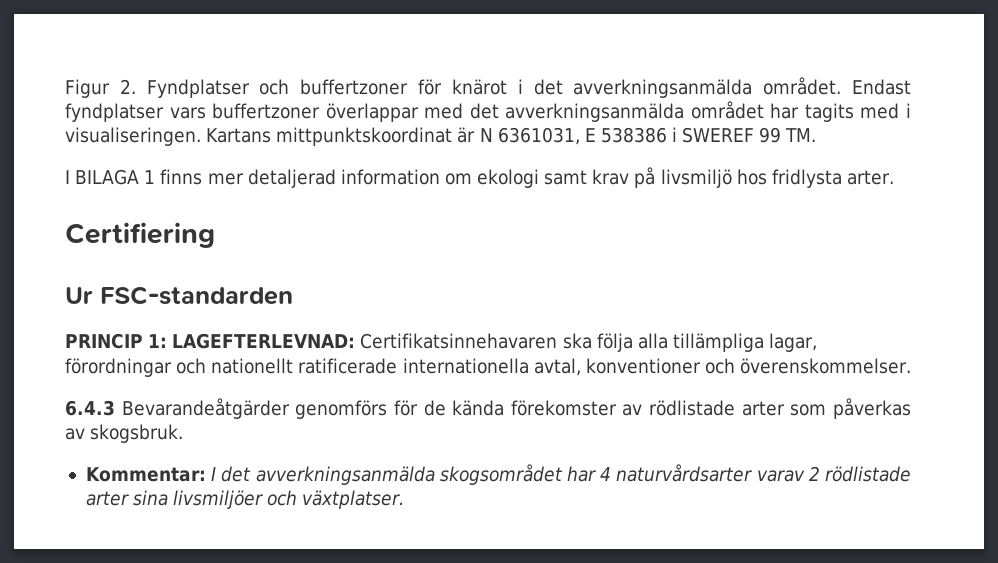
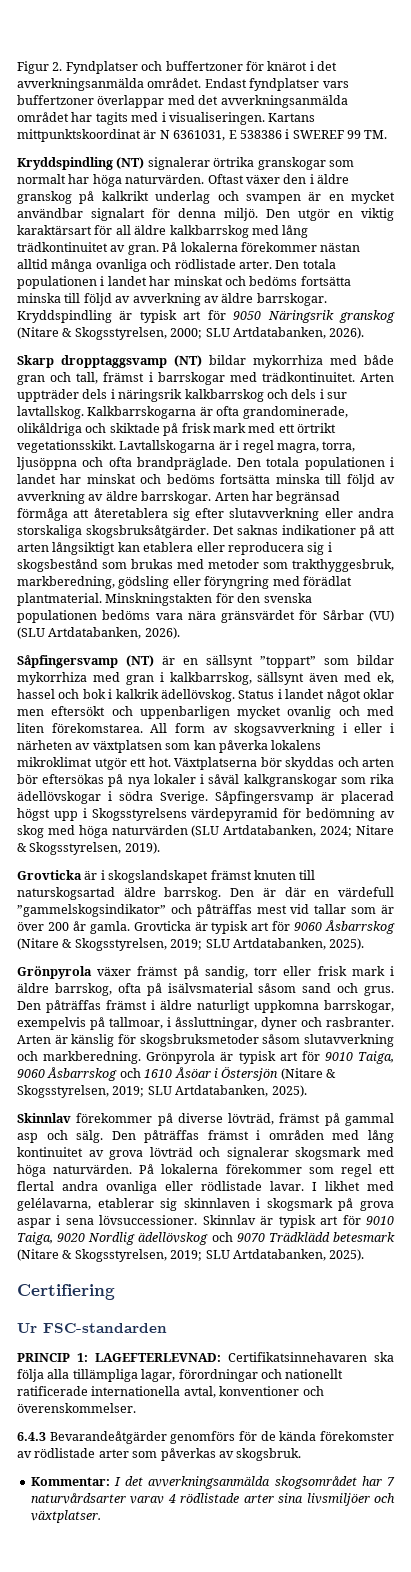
[65,167,894,188] I BILAGA 1 finns mer detaljerad information om ekologi samt krav på livsmiljö hos fridlysta arter. -> [17,157,354,170] [17,174,349,187] [17,191,395,204] [17,208,394,221] [17,225,309,238] [17,242,361,255] [17,259,336,272] [17,276,351,289] [17,293,327,306] [17,310,395,323] [17,327,365,340] [17,355,394,368] [17,372,394,385] [17,389,347,402] [17,406,348,419] [17,423,336,436] [17,440,356,453] [17,457,394,470] [17,474,396,487] [17,491,341,504] [17,508,394,521] [17,525,395,538] [17,542,332,555] [17,559,394,572] [17,576,352,589] [17,593,312,606] [17,610,394,623] [17,627,180,639] [17,655,394,668] [17,672,394,685] [17,689,394,702] [17,706,394,719] [17,723,394,736] [17,740,322,753] [17,757,394,770] [17,774,395,787] [17,791,394,804] [17,808,395,821] [17,825,394,838] [17,842,160,855] [17,870,316,883] [17,887,395,900] [17,904,394,917] [17,920,395,934] [17,938,365,951] [17,966,395,979] [17,983,394,996] [17,1000,394,1013] [17,1017,394,1030] [17,1034,395,1047] [17,1051,394,1064] [17,1067,336,1081] [17,1085,307,1098] [17,1113,394,1126] [17,1130,394,1143] [17,1147,394,1160] [17,1164,396,1177] [17,1181,394,1194] [17,1198,394,1211] [17,1215,395,1228] [17,1232,395,1245] [17,1249,365,1262] Kryddspindling (NT) signalerar örtrika granskogar som normalt har höga naturvärden. Oftast växer den i äldre granskog på kalkrikt underlag och svampen är en mycket användbar signalart för denna miljö. Den utgör en viktig karaktärsart för all äldre kalkbarrskog med lång trädkontinuitet av gran. På lokalerna förekommer nästan alltid många ovanliga och rödlistade arter. Den totala populationen i landet har minskat och bedöms fortsätta minska till följd av avverkning av äldre barrskogar. Kryddspindling är typisk art för 9050 Näringsrik granskog (Nitare & Skogsstyrelsen, 2000; SLU Artdatabanken, 2026). // Skarp dropptaggsvamp (NT) bildar mykorrhiza med både gran och tall, främst i barrskogar med trädkontinuitet. Arten uppträder dels i näringsrik kalkbarrskog och dels i sur lavtallskog. Kalkbarrskogarna är ofta grandominerade, olikåldriga och skiktade på frisk mark med ett örtrikt vegetationsskikt. Lavtallskogarna är i regel magra, torra, ljusöppna och ofta brandpräglade. Den totala populationen i landet har minskat och bedöms fortsätta minska till följd av avverkning av äldre barrskogar. Arten har begränsad förmåga att återetablera sig efter slutavverkning eller andra storskaliga skogsbruksåtgärder. Det saknas indikationer på att arten långsiktigt kan etablera eller reproducera sig i skogsbestånd som brukas med metoder som trakthyggesbruk, markberedning, gödsling eller föryngring med förädlat plantmaterial. Minskningstakten för den svenska populationen bedöms vara nära gränsvärdet för Sårbar (VU) (SLU Artdatabanken, 2026). // Såpfingersvamp (NT) är en sällsynt ”toppart” som bildar mykorrhiza med gran i kalkbarrskog, sällsynt även med ek, hassel och bok i kalkrik ädellövskog. Status i landet något oklar men eftersökt och uppenbarligen mycket ovanlig och med liten förekomstarea. All form av skogsavverkning i eller i närheten av växtplatsen som kan påverka lokalens mikroklimat utgör ett hot. Växtplatserna bör skyddas och arten bör eftersökas på nya lokaler i såväl kalkgranskogar som rika ädellövskogar i södra Sverige. Såpfingersvamp är placerad högst upp i Skogsstyrelsens värdepyramid för bedömning av skog med höga naturvärden (SLU Artdatabanken, 2024; Nitare & Skogsstyrelsen, 2019). // Grovticka är i skogslandskapet främst knuten till naturskogsartad äldre barrskog. Den är där en värdefull ”gammelskogsindikator” och påträffas mest vid tallar som är över 200 år gamla. Grovticka är typisk art för 9060 Åsbarrskog (Nitare & Skogsstyrelsen, 2019; SLU Artdatabanken, 2025). // Grönpyrola växer främst på sandig, torr eller frisk mark i äldre barrskog, ofta på isälvsmaterial såsom sand och grus. Den påträffas främst i äldre naturligt uppkomna barrskogar, exempelvis på tallmoar, i åssluttningar, dyner och rasbranter. Arten är känslig för skogsbruksmetoder såsom slutavverkning och markberedning. Grönpyrola är typisk art för 9010 Taiga, 9060 Åsbarrskog och 1610 Åsöar i Östersjön (Nitare & Skogsstyrelsen, 2019; SLU Artdatabanken, 2025). // Skinnlav förekommer på diverse lövträd, främst på gammal asp och sälg. Den påträffas främst i områden med lång kontinuitet av grova lövträd och signalerar skogsmark med höga naturvärden. På lokalerna förekommer som regel ett flertal andra ovanliga eller rödlistade lavar. I likhet med gelélavarna, etablerar sig skinnlaven i skogsmark på grova aspar i sena lövsuccessioner. Skinnlav är typisk art för 9010 Taiga, 9020 Nordlig ädellövskog och 9070 Trädklädd betesmark (Nitare & Skogsstyrelsen, 2019; SLU Artdatabanken, 2025).
[600,467,612,481] 4 -> [386,1477,395,1486] 7
[808,466,820,481] 2 -> [167,1494,176,1503] 4

